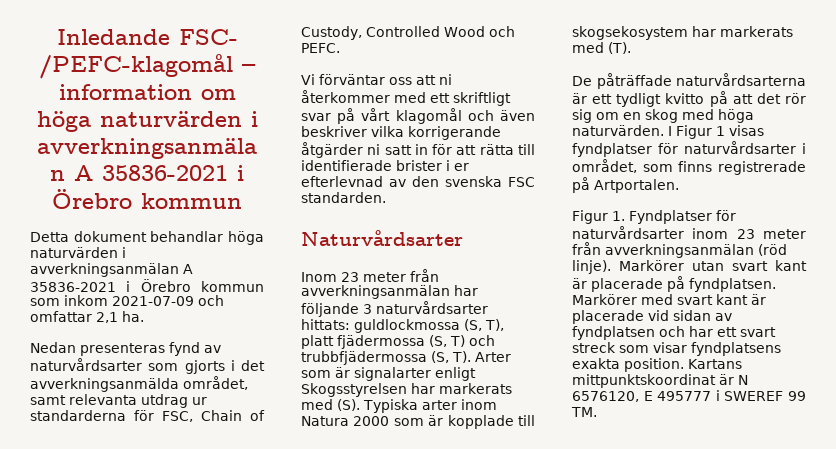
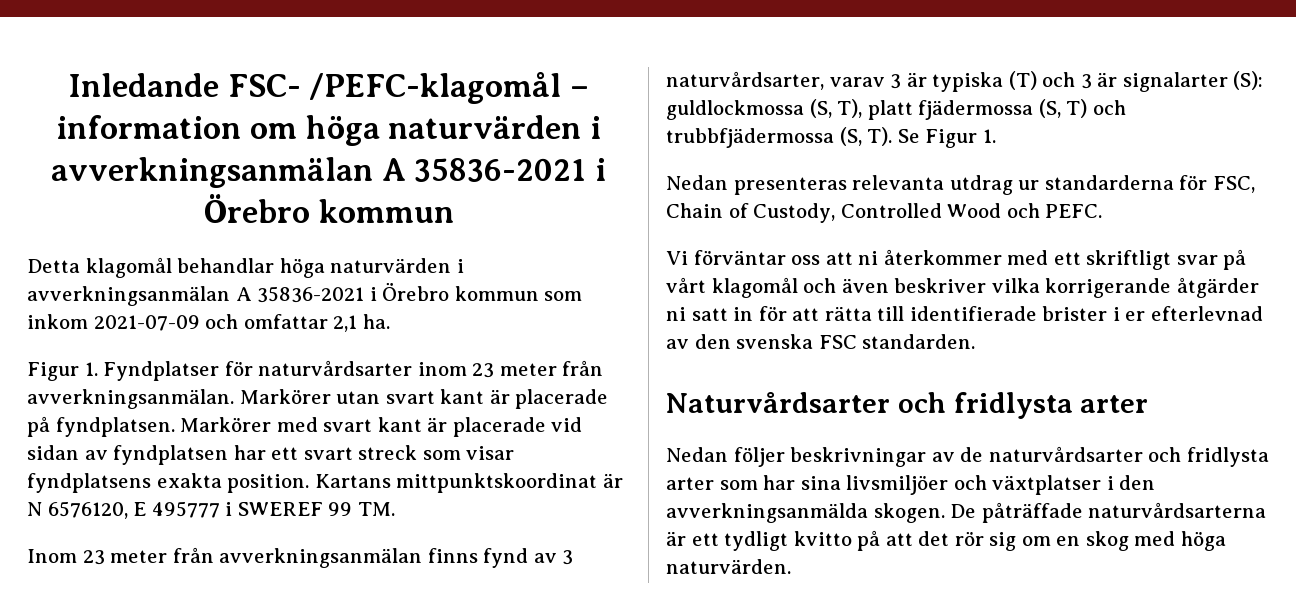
[73,231,147,242] dokument -> [85,257,172,278] klagomål
[30,342,221,356] [30,358,265,374] [30,376,248,392] [30,395,66,405] Nedan presenteras fynd av naturvårdsarter som gjorts i det avverkningsanmälda området, samt -> [27,360,604,381] [27,389,609,409] [27,416,583,437] [27,445,515,465] [27,473,623,493] [27,501,395,519] [27,547,574,568] [666,71,1264,92] [666,99,1126,120] [666,127,996,148] [666,175,847,195] Figur 1. Fyndplatser för naturvårdsarter inom 23 meter från avverkningsanmälan. Markörer utan svart kant är placerade på fyndplatsen. Markörer med svart kant är placerade vid sidan av fyndplatsen har ett svart streck som visar fyndplatsens exakta position. Kartans mittpunktskoordinat är N 6576120, E 495777 i SWEREF 99 TM. // Inom 23 meter från avverkningsanmälan finns fynd av 3 naturvårdsarter, varav 3 är typiska (T) och 3 är signalarter (S): guldlockmossa (S, T), platt fjädermossa (S, T) och trubbfjädermossa (S, T). Se Figur 1. // Nedan presenteras
[301,269,439,282] [301,285,478,299] [301,301,488,317] [301,319,504,333] [301,335,495,349] [301,351,511,365] [301,367,476,381] [301,383,512,397] [301,399,497,413] [301,415,535,429] [572,26,793,40] [572,42,631,54] // Inom 23 meter från avverkningsanmälan har följande 3 naturvårdsarter hittats: guldlockmossa (S, T), platt fjädermossa (S, T) och trubbfjädermossa (S, T). Arter som är signalarter enligt Skogsstyrelsen har markerats med (S). Typiska arter inom Natura 2000 som är kopplade till skogsekosystem har markerats med (T). // -> [897,392,1149,419] [666,446,1269,467] [666,475,1156,495] [666,503,945,523] och fridlysta arter // Nedan följer beskrivningar av de naturvårdsarter och fridlysta arter som har sina livsmiljöer och växtplatser i den avverkningsanmälda skogen.
[668,125,764,139] [572,141,806,157] [572,159,806,175] [572,177,679,193] [572,210,736,224] [572,226,806,239] [572,242,787,258] [572,260,807,274] [572,276,776,292] [572,294,766,305] [572,310,732,324] [572,326,776,340] [572,342,781,356] [572,358,742,372] [572,374,748,388] [572,390,806,402] [571,407,597,417] I Figur 1 visas fyndplatser för naturvårdsarter i området, som finns registrerade på Artportalen. // Figur 1. Fyndplatser för naturvårdsarter inom 23 meter från avverkningsanmälan (röd linje). Markörer utan svart kant är placerade på fyndplatsen. Markörer med svart kant är placerade vid sidan av fyndplatsen och har ett svart streck som visar fyndplatsens exakta position. Kartans mittpunktskoordinat är N 6576120, E 495777 i SWEREF 99 TM. -> (791, 566) none

